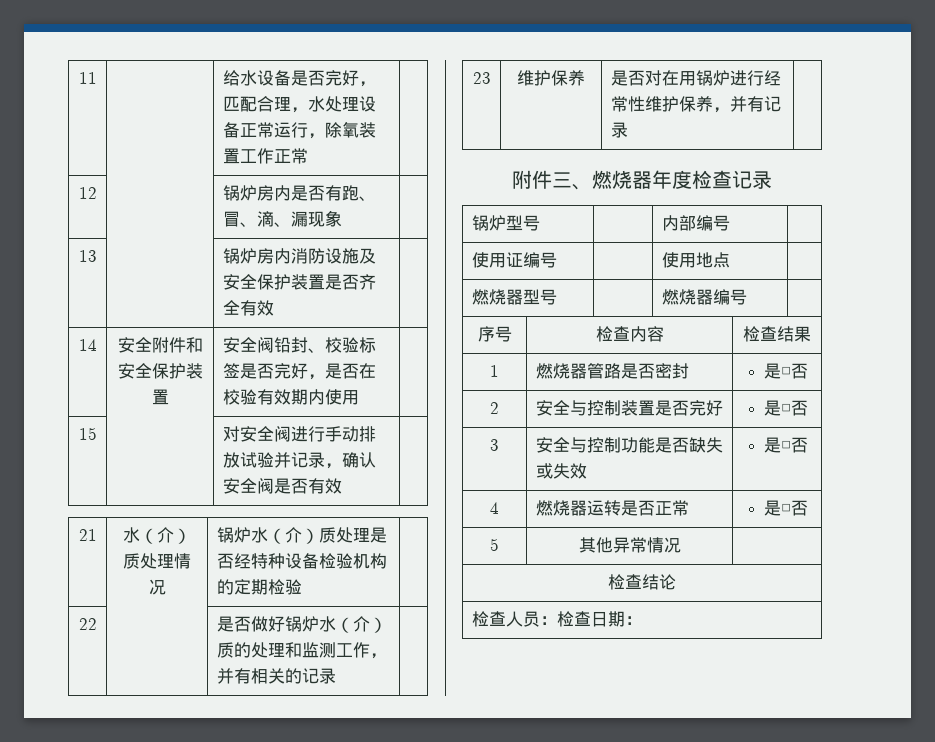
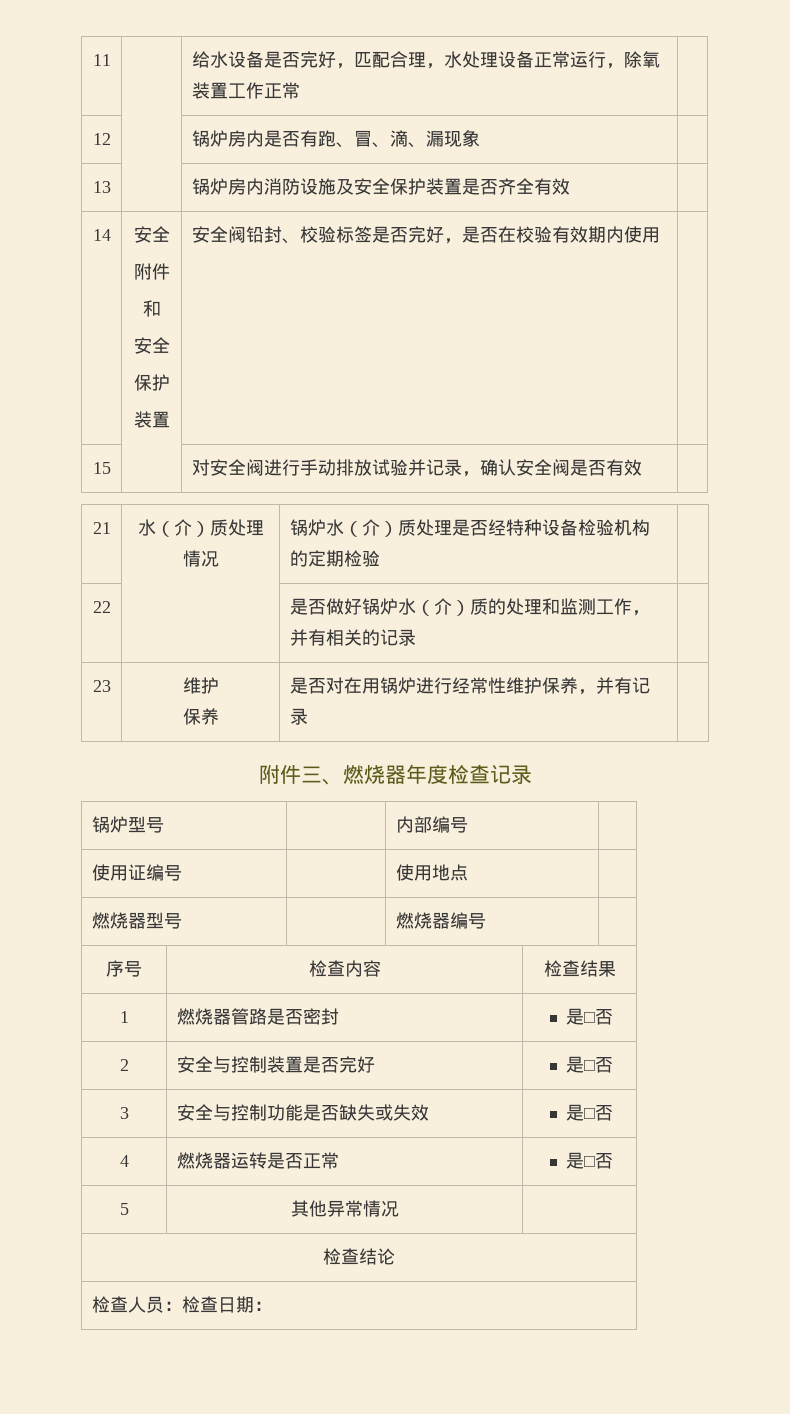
[151,337,203,353] [117,363,186,379] 附件和安全保护 -> [133,263,170,280] [142,300,161,317] [133,337,170,354] [133,374,170,391] // 附件 // 和 // 安全 // 保护 //
(551, 78) none -> (219, 685) //

